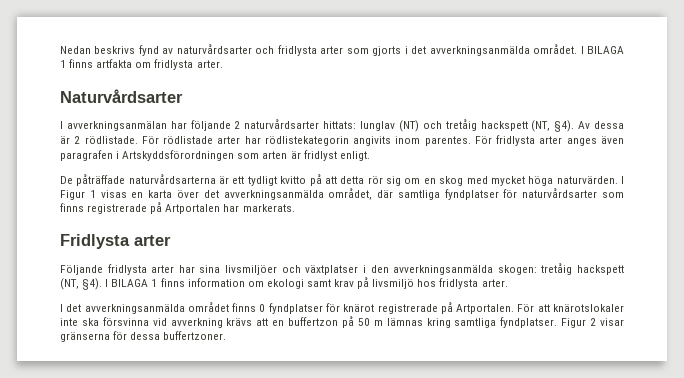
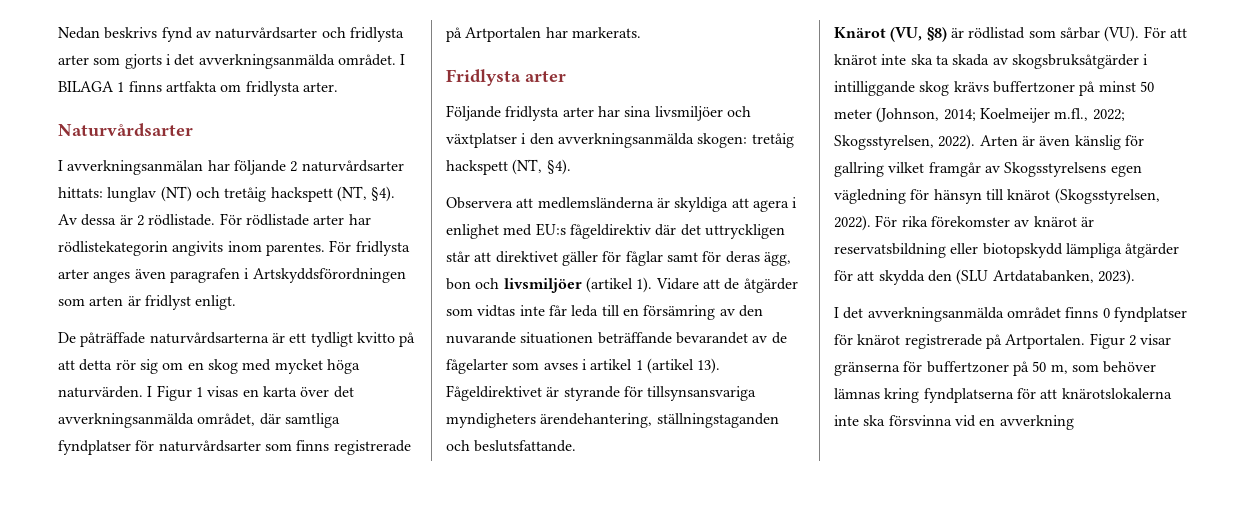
[105,277,508,289] I BILAGA 1 finns information om ekologi samt krav på livsmiljö hos fridlysta arter. -> [446,197,798,212] [446,223,785,239] [446,251,791,266] [446,277,798,293] [446,305,763,320] [446,332,787,344] [446,358,721,374] [446,385,757,401] [446,413,779,428] [446,440,577,452] [834,26,1187,42] [834,54,1149,69] [834,81,1154,96] [834,107,1125,123] [834,134,1144,150] [834,162,1142,177] [834,188,1160,204] [834,215,1094,231] [834,243,1180,258] [834,269,1135,285] // Observera att medlemsländerna är skyldiga att agera i enlighet med EU:s fågeldirektiv där det uttryckligen står att direktivet gäller för fåglar samt för deras ägg, bon och livsmiljöer (artikel 1). Vidare att de åtgärder som vidtas inte får leda till en försämring av den nuvarande situationen beträffande bevarandet av de fågelarter som avses i artikel 1 (artikel 13). Fågeldirektivet är styrande för tillsynsansvariga myndigheters ärendehantering, ställningstaganden och beslutsfattande. // Knärot (VU, §8) är rödlistad som sårbar (VU). För att knärot inte ska ta skada av skogsbruksåtgärder i intilliggande skog krävs buffertzoner på minst 50 meter (Johnson, 2014; Koelmeijer m.fl., 2022; Skogsstyrelsen, 2022). Arten är även känslig för gallring vilket framgår av Skogsstyrelsens egen vägledning för hänsyn till knärot (Skogsstyrelsen, 2022). För rika förekomster av knärot är reservatsbildning eller biotopskydd lämpliga åtgärder för att skydda den (SLU Artdatabanken, 2023).
[517,304,624,312] [60,316,558,328] För att knärotslokaler inte ska försvinna vid avverkning krävs att en buffertzon på 50 m lämnas kring samtliga fyndplatser. -> (1086, 341) none
[130,331,227,340] dessa buffertzoner. -> [926,361,1157,376] [834,388,1172,403] [834,415,1074,430] buffertzoner på 50 m, som behöver lämnas kring fyndplatserna för att knärotslokalerna inte ska försvinna vid en avverkning

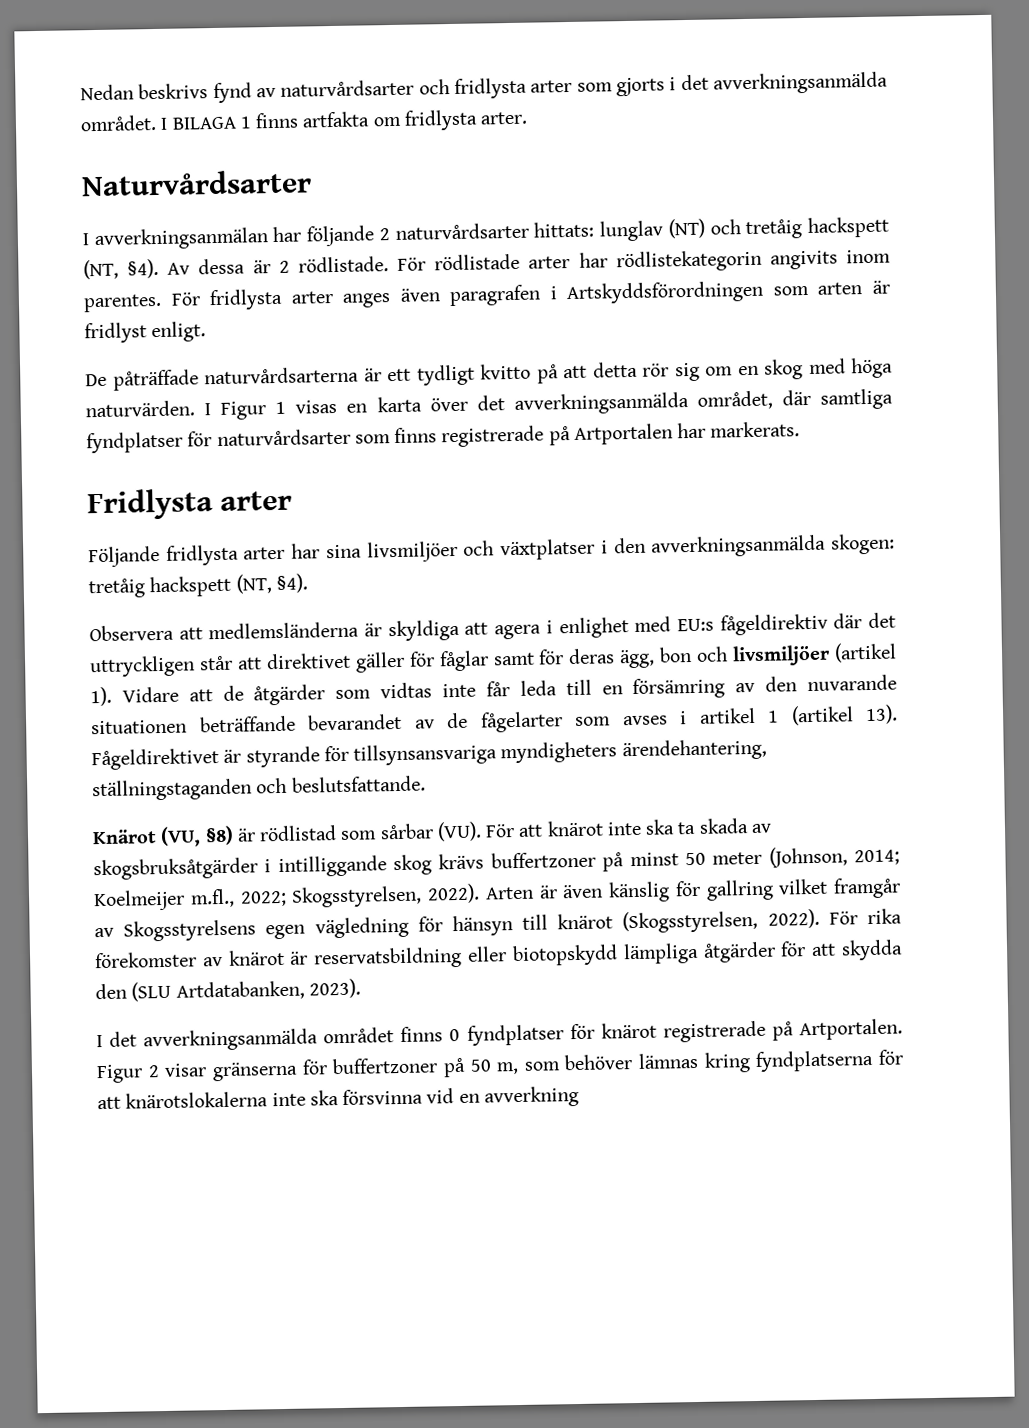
[274,359,323,374] mycket -> (846, 366) none

